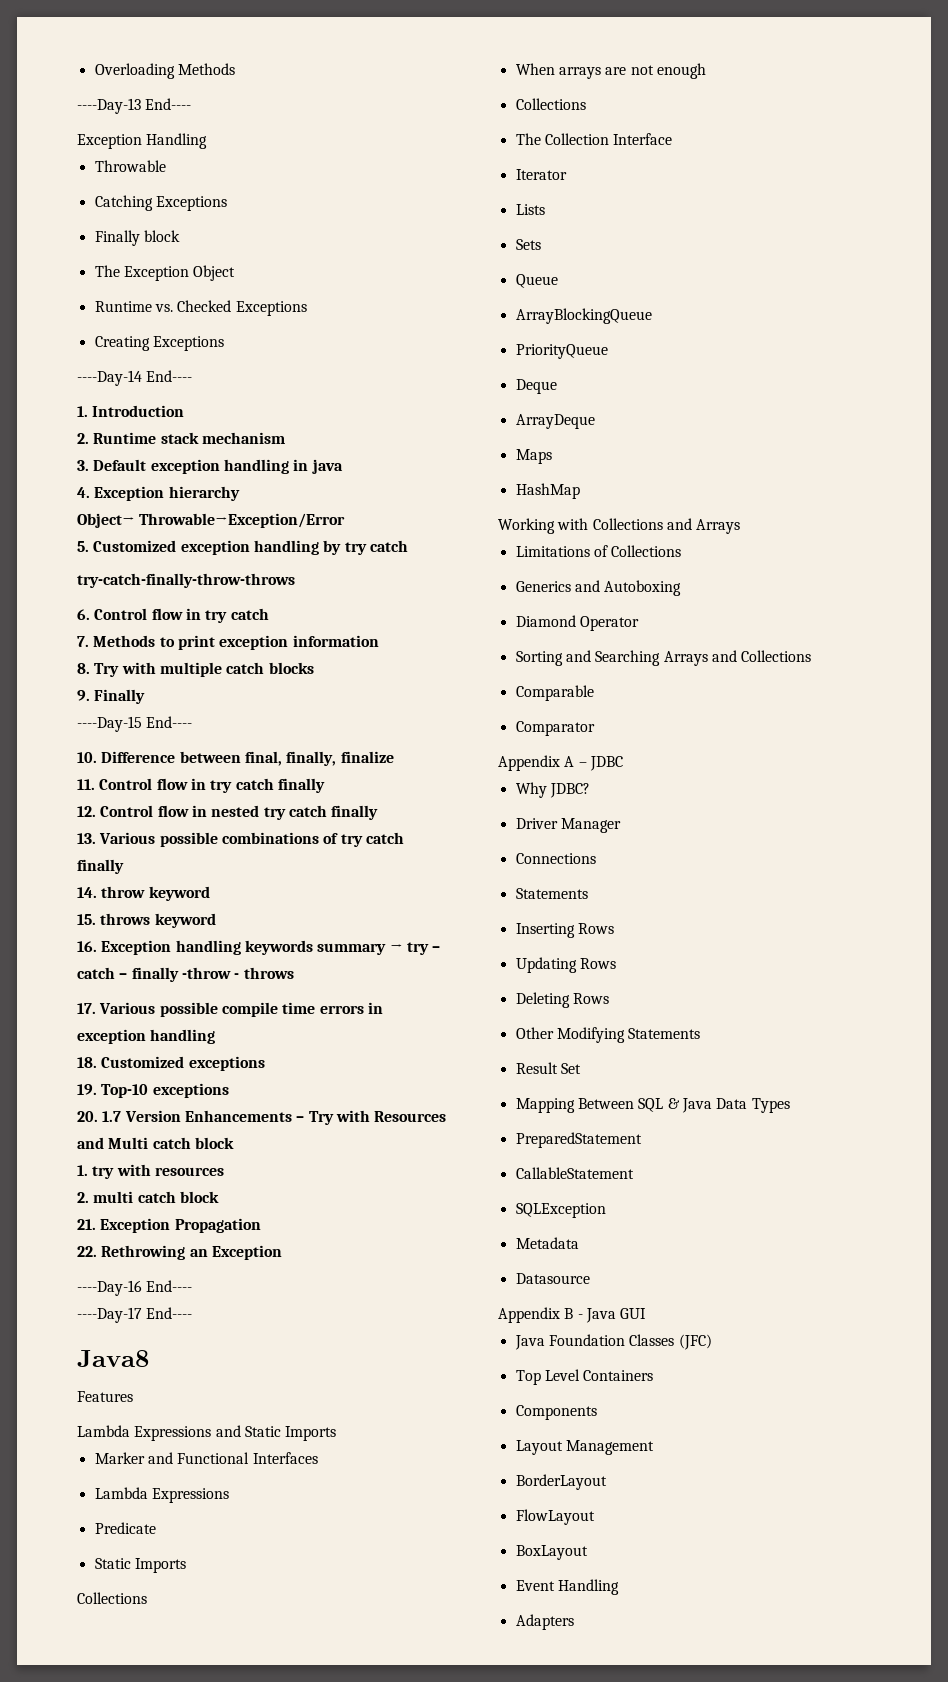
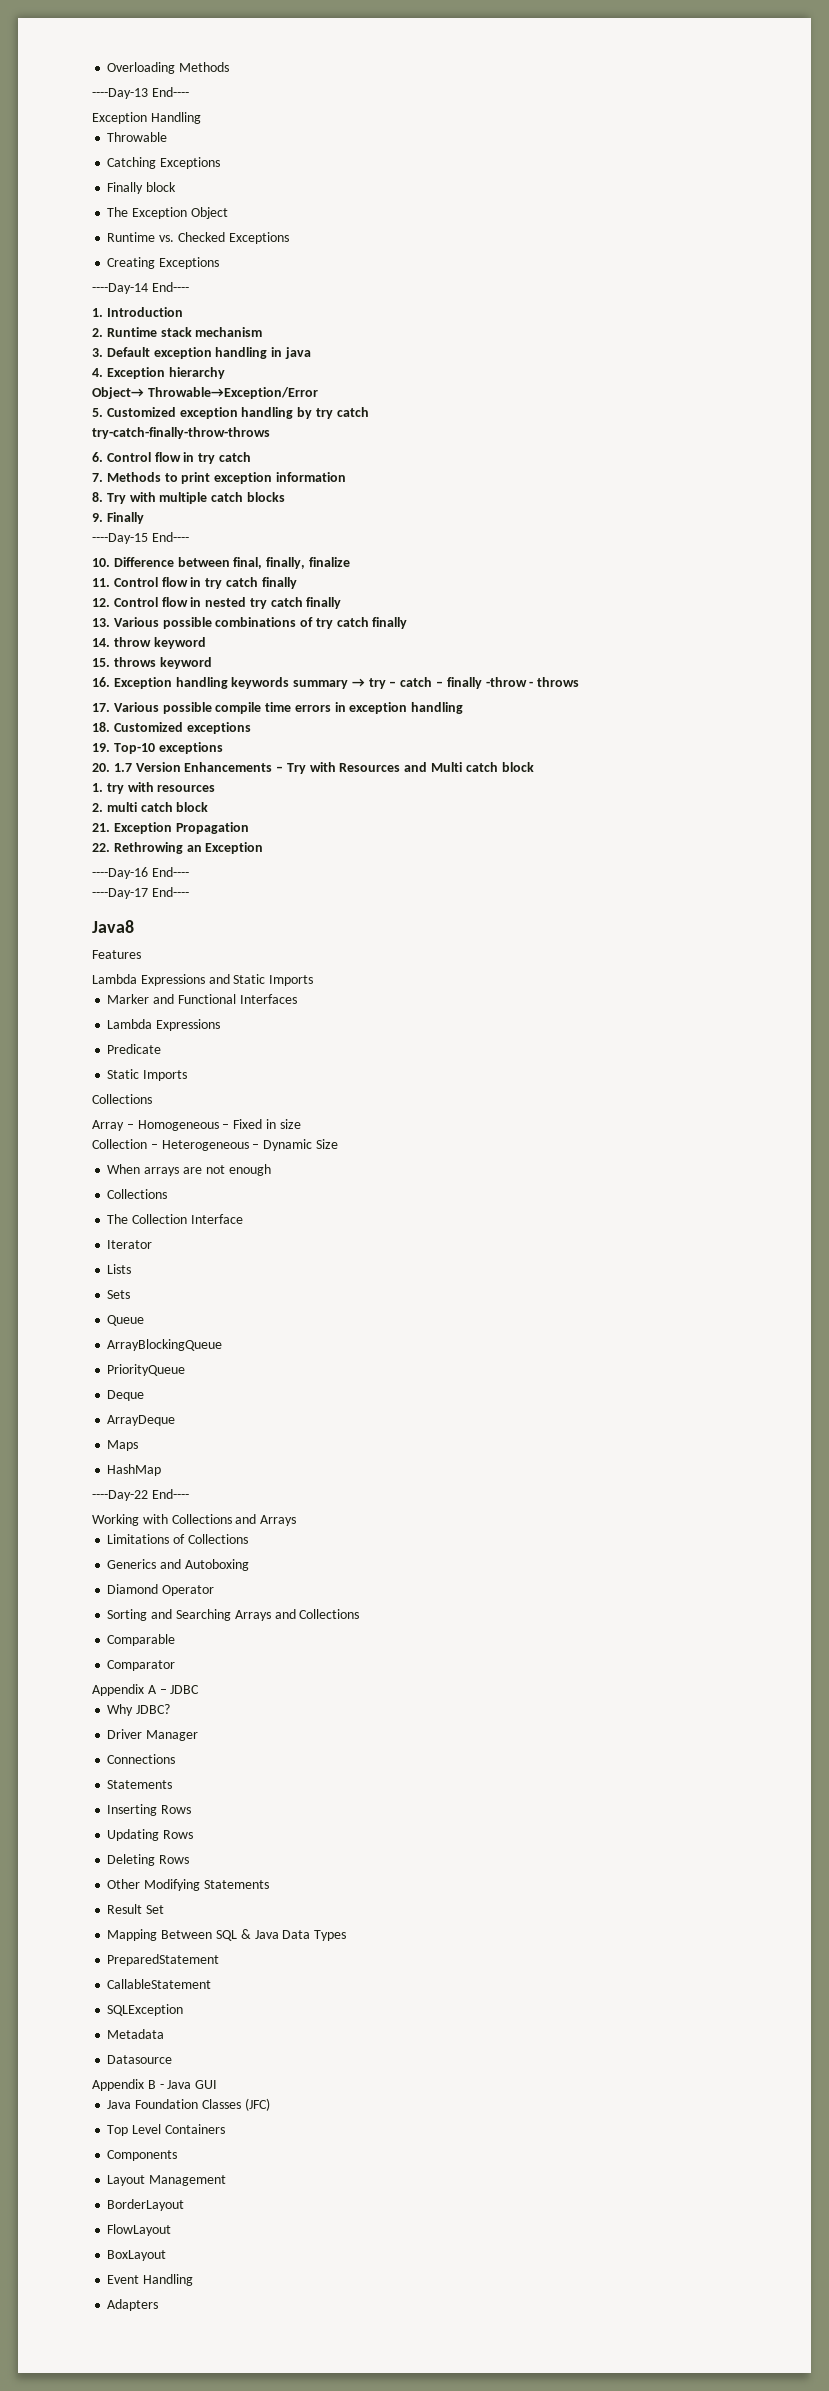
(147, 1598) none -> [92,1119,301,1131] [92,1139,338,1151] // Array – Homogeneous – Fixed in size // Collection – Heterogeneous – Dynamic Size
(580, 491) none -> [92,1489,189,1501] // ----Day-22 End----

